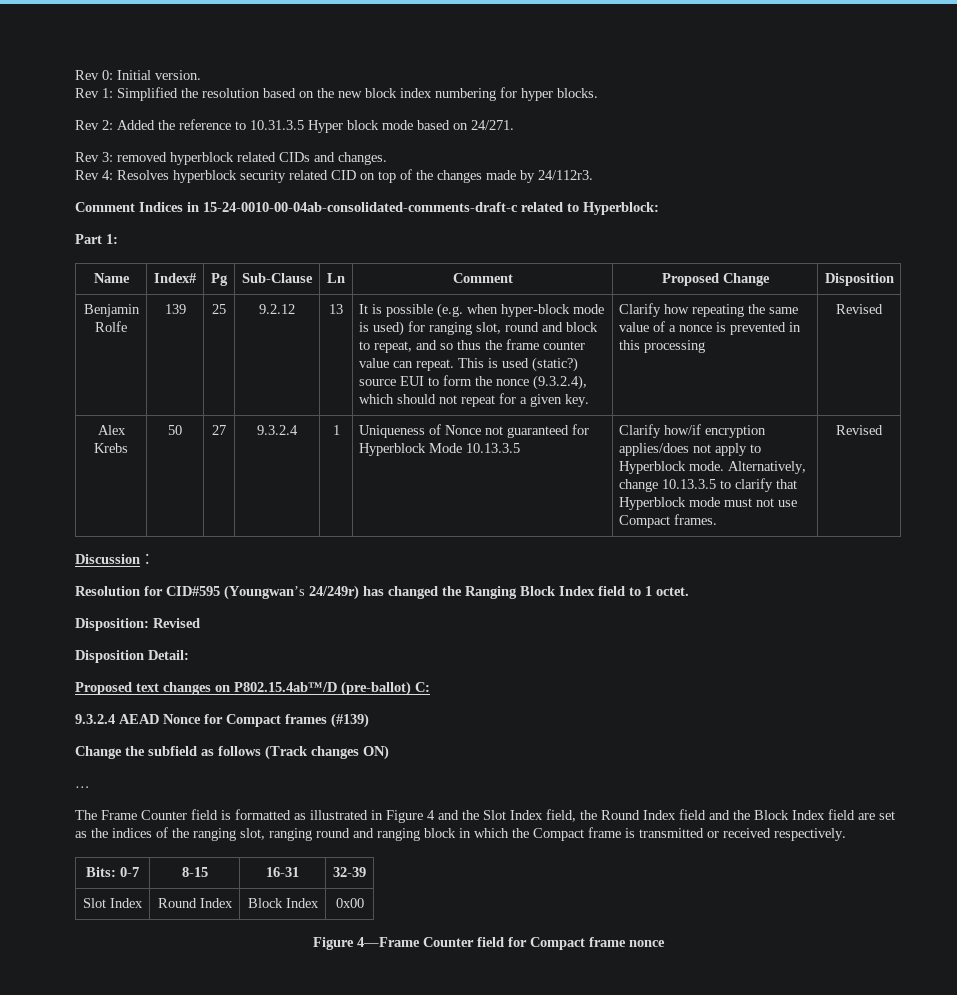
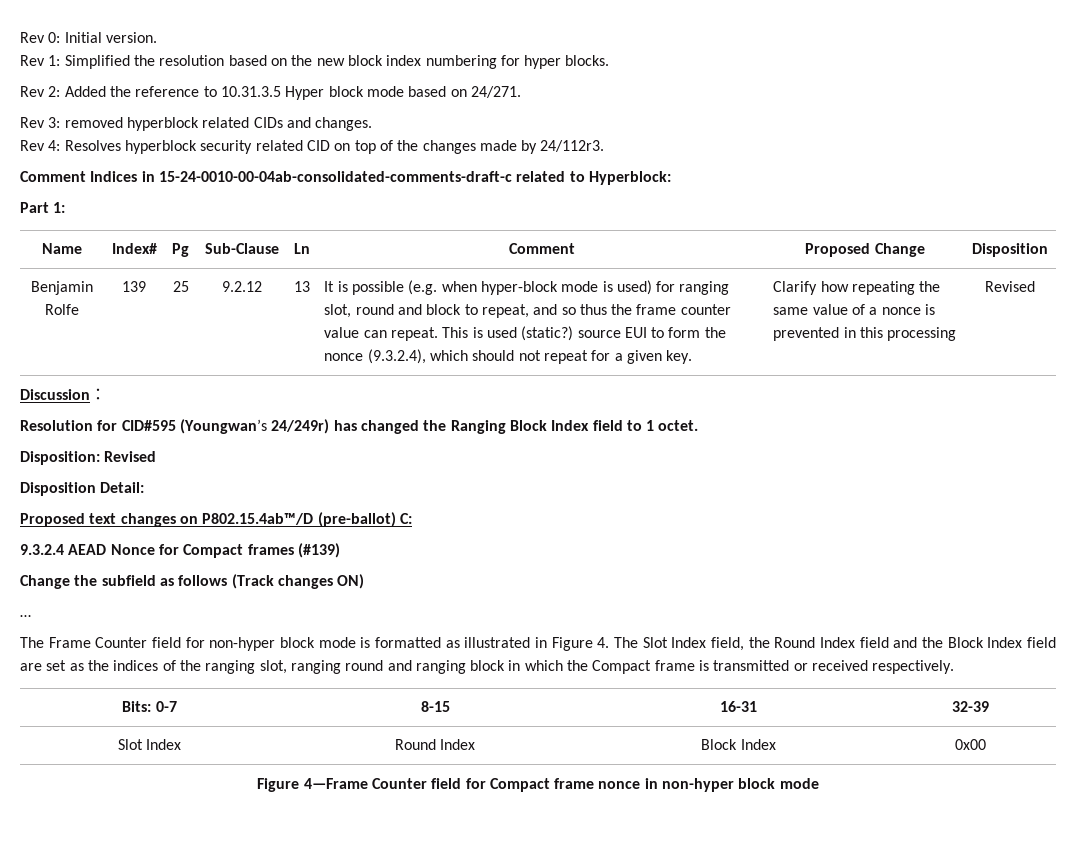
[97,425,126,435] [94,443,128,453] [168,425,182,435] [212,425,226,435] [257,425,298,435] [332,425,340,435] [358,424,589,438] [358,443,520,456] [618,424,766,438] [618,443,761,456] [618,461,806,474] [618,478,797,492] [618,497,797,510] [618,514,717,528] [836,425,883,435] // Alex Krebs | 50 | 27 | 9.3.2.4 | 1 | Uniqueness of Nonce not guaranteed for Hyperblock Mode 10.13.3.5 | Clarify how/if encryption applies/does not apply to Hyperblock mode. Alternatively, change 10.13.3.5 to clarify that Hyperblock mode must not use Compact frames. | Revised -> (1035, 286) none
(218, 814) none -> [185,637,356,651] for non-hyper block mode
[427,810,479,820] 4 and the -> [597,637,638,648] 4. The
(665, 943) none -> [644,778,819,792] in non-hyper block mode

